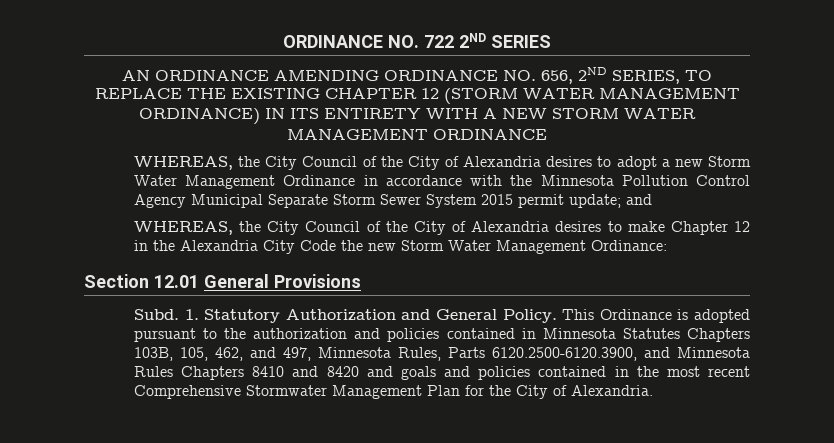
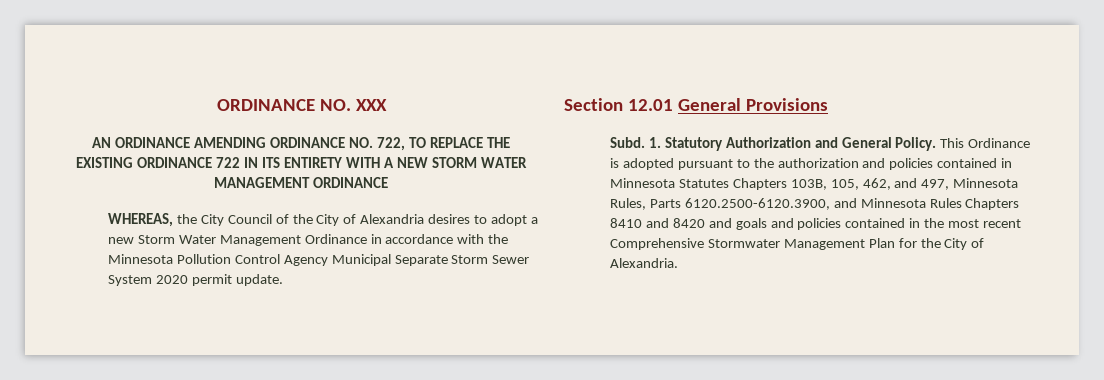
[283,33,551,48] ORDINANCE NO. 722 2ND SERIES -> [216,99,387,111] ORDINANCE NO. XXX
[541,67,680,84] 656, 2ND SERIES, -> [376,137,405,151] 722,
[324,88,740,104] [139,108,260,125] CHAPTER 12 (STORM WATER MANAGEMENT ORDINANCE) -> [137,157,241,168] ORDINANCE 722
[480,194,652,208] [133,221,750,235] [133,240,667,254] 2015 permit update; and // WHEREAS, the City Council of the City of Alexandria desires to make Chapter 12 in the Alexandria City Code the new Storm Water Management Ordinance: -> [155,274,283,286] 2020 permit update.

